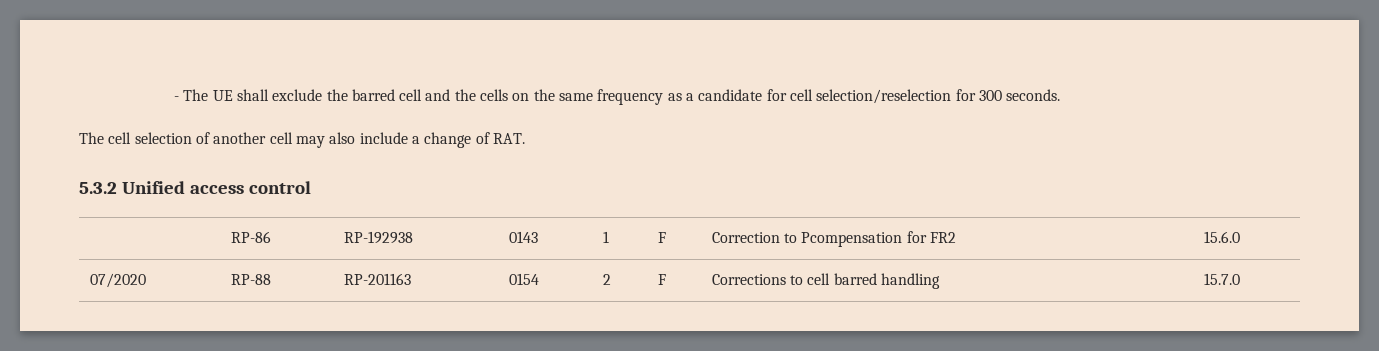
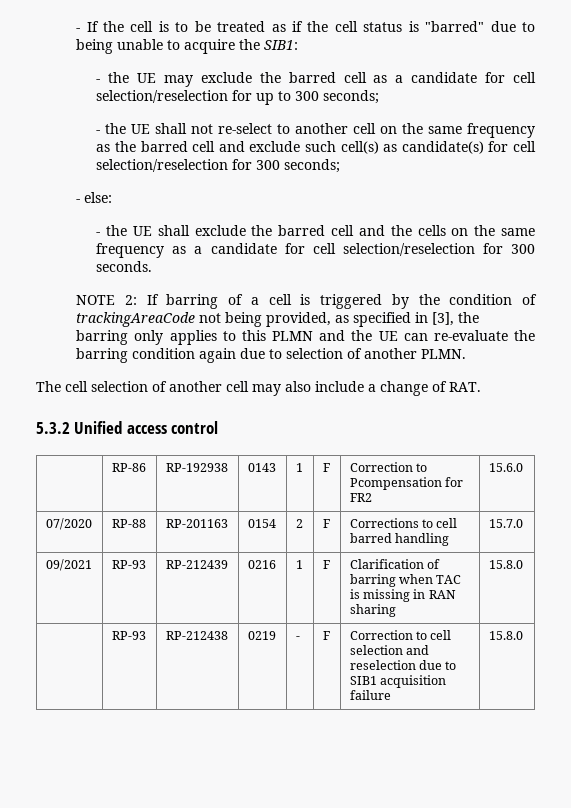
[173,89,209,101] - The -> [76,21,536,32] [76,39,299,54] [96,72,537,87] [96,90,380,105] [96,123,535,138] [96,141,536,154] [96,159,341,173] [76,192,113,203] [96,225,128,236] - If the cell is to be treated as if the cell status is "barred" due to being unable to acquire the SIB1: // - the UE may exclude the barred cell as a candidate for cell selection/reselection for up to 300 seconds; // - the UE shall not re-select to another cell on the same frequency as the barred cell and exclude such cell(s) as candidate(s) for cell selection/reselection for 300 seconds; // - else: // - the
(1061, 95) none -> [76,294,537,309] [76,312,480,327] [76,330,535,345] [76,348,467,363] // NOTE 2: If barring of a cell is triggered by the condition of trackingAreaCode not being provided, as specified in [3], the barring only applies to this PLMN and the UE can re-evaluate the barring condition again due to selection of another PLMN.
(1240, 279) none -> [45,559,92,571] [111,560,146,569] [165,560,228,569] [247,560,276,569] [295,560,303,569] [322,560,330,569] [349,559,440,569] [349,574,462,587] [349,589,456,602] [349,604,396,617] [488,560,523,569] [111,631,146,640] [165,631,228,640] [247,631,276,640] [295,636,300,640] [322,631,330,640] [349,630,452,640] [349,645,429,655] [349,660,457,670] [349,675,446,688] [349,690,391,700] [488,631,523,640] // 09/2021 | RP-93 | RP-212439 | 0216 | 1 | F | Clarification of barring when TAC is missing in RAN sharing | 15.8.0 // | RP-93 | RP-212438 | 0219 | - | F | Correction to cell selection and reselection due to SIB1 acquisition failure | 15.8.0

